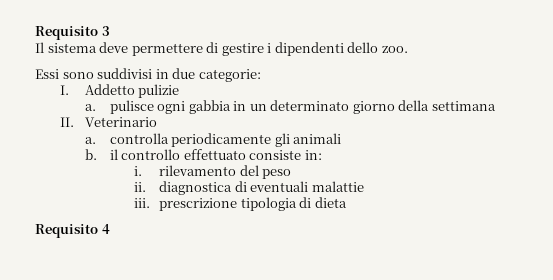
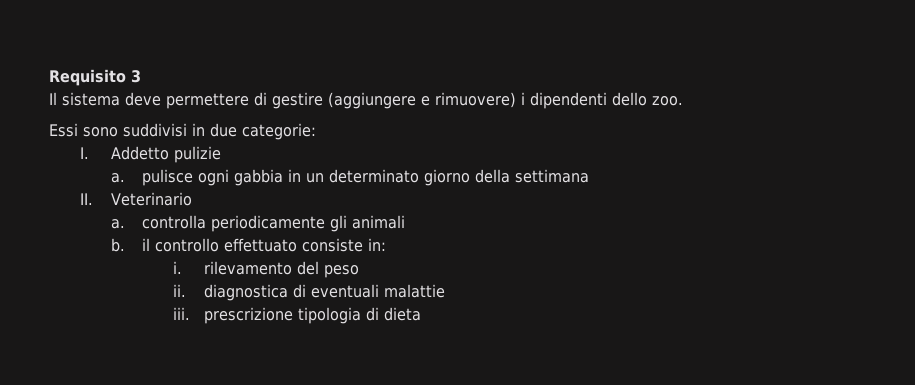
(264, 49) none -> [328,92,516,109] (aggiungere e rimuovere)
[35,224,110,238] // Requisito 4 -> (422, 314) none

